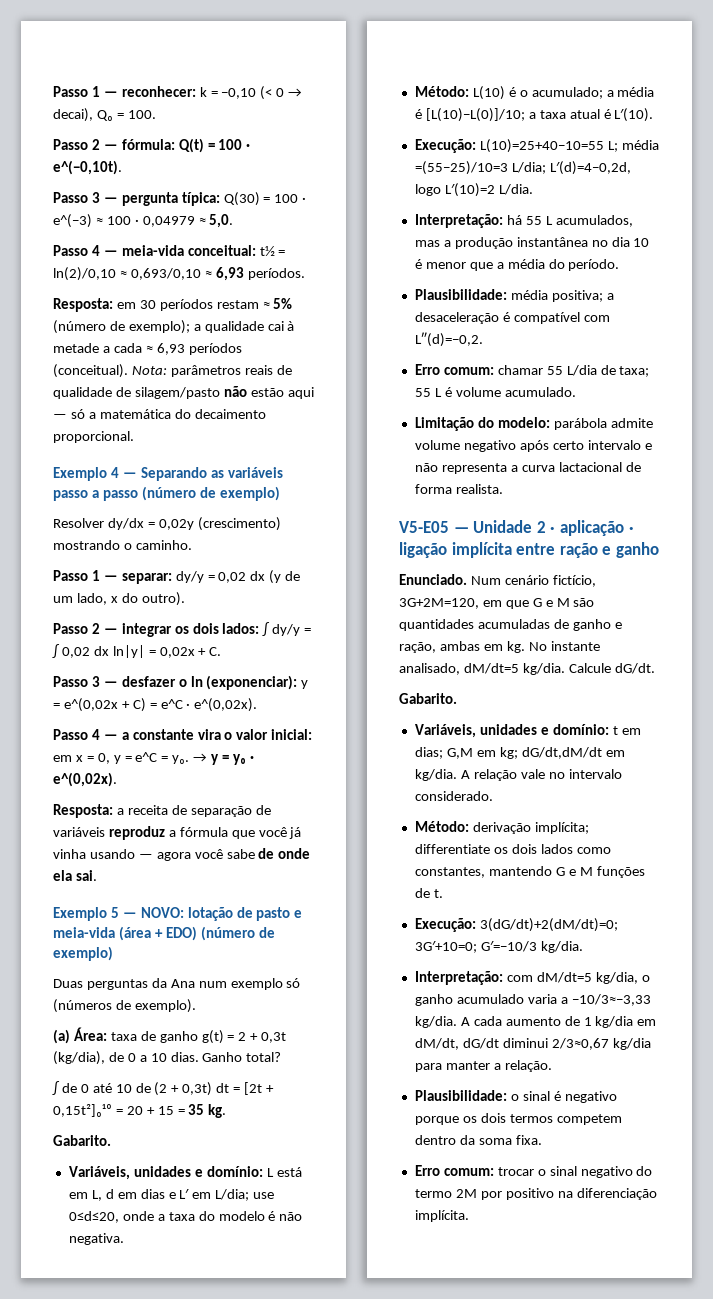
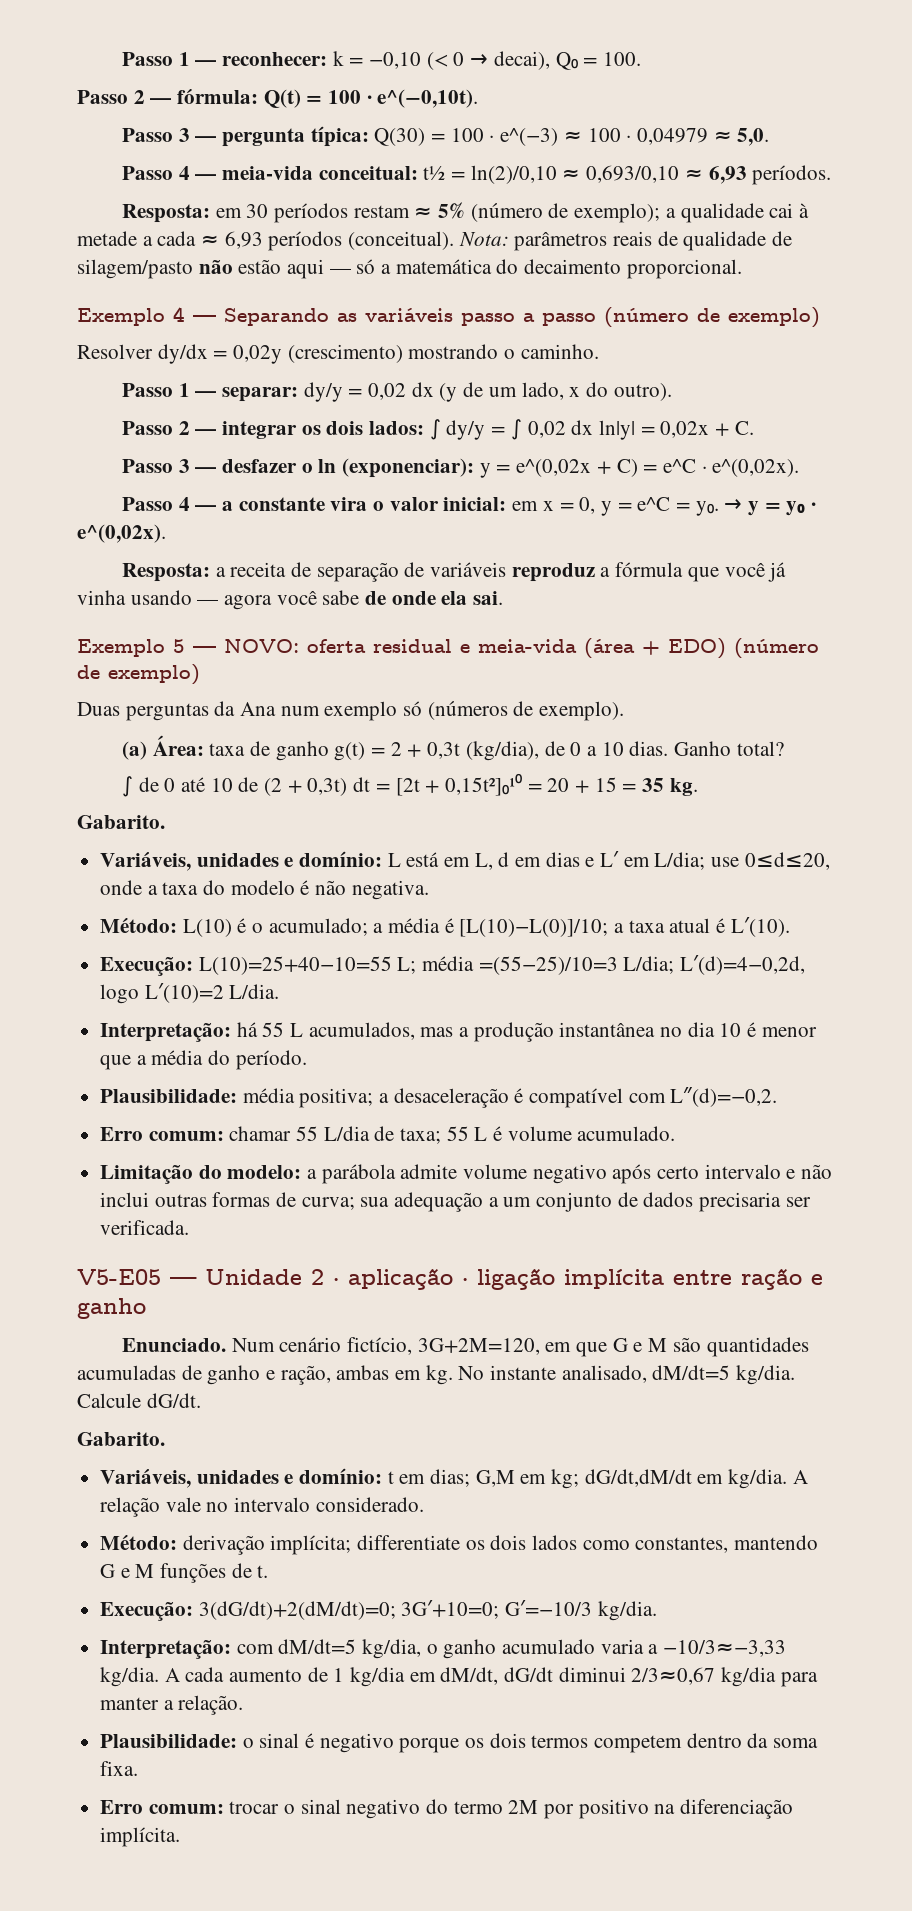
[187,907,291,921] lotação de pasto -> [307,639,452,653] oferta residual
(550, 422) none -> [307,1169,318,1179] a
[441,462,641,474] [414,484,503,494] representa a curva lactacional de forma realista. -> [100,1192,811,1212] [100,1220,190,1235] inclui outras formas de curva; sua adequação a um conjunto de dados precisaria ser verificada.

